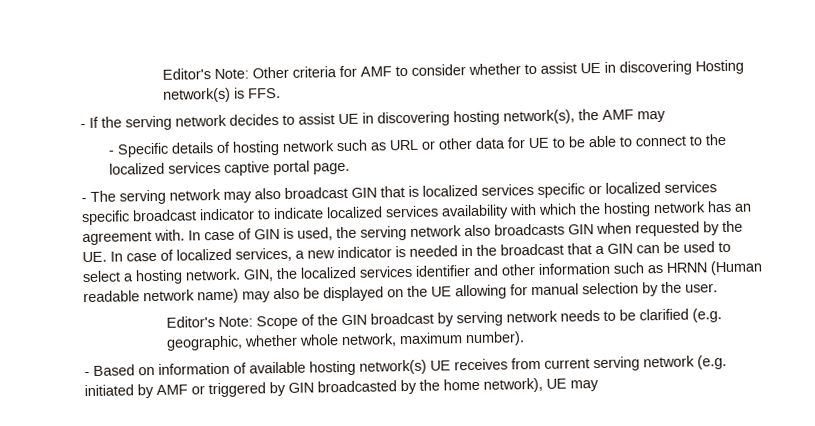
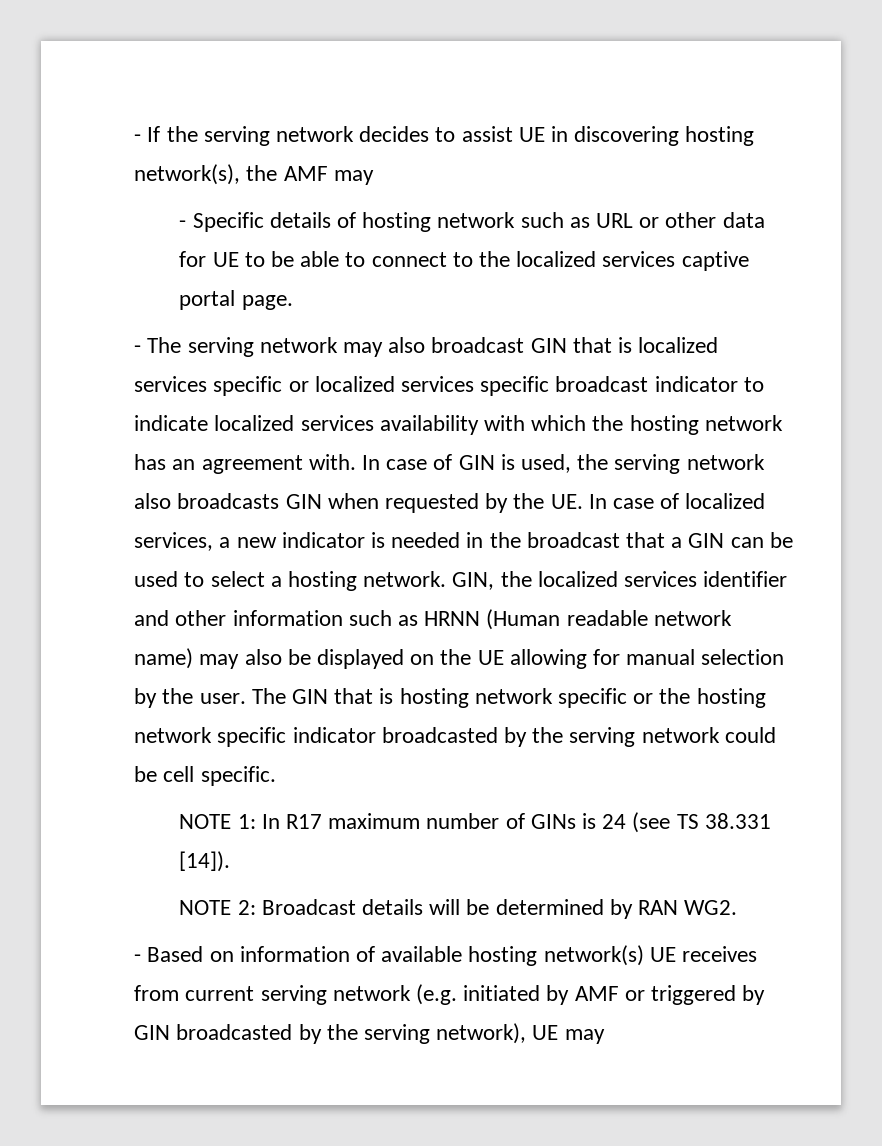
[162,59,745,80] [163,87,282,103] Editor's Note: Other criteria for AMF to consider whether to assist UE in discovering Hosting network(s) is FFS. // -> (134, 138) none
[166,308,723,330] [166,331,526,351] // Editor's Note: Scope of the GIN broadcast by serving network needs to be clarified (e.g. geographic, whether whole network, maximum number). -> [251,688,766,708] [134,727,776,747] [134,766,276,786] [179,812,771,833] [179,851,231,872] [179,899,738,919] The GIN that is hosting network specific or the hosting network specific indicator broadcasted by the serving network could be cell specific. // NOTE 1: In R17 maximum number of GINs is 24 (see TS 38.331 [14]). // NOTE 2: Broadcast details will be determined by RAN WG2.
[442,378,480,391] home -> [363,1024,430,1044] serving

